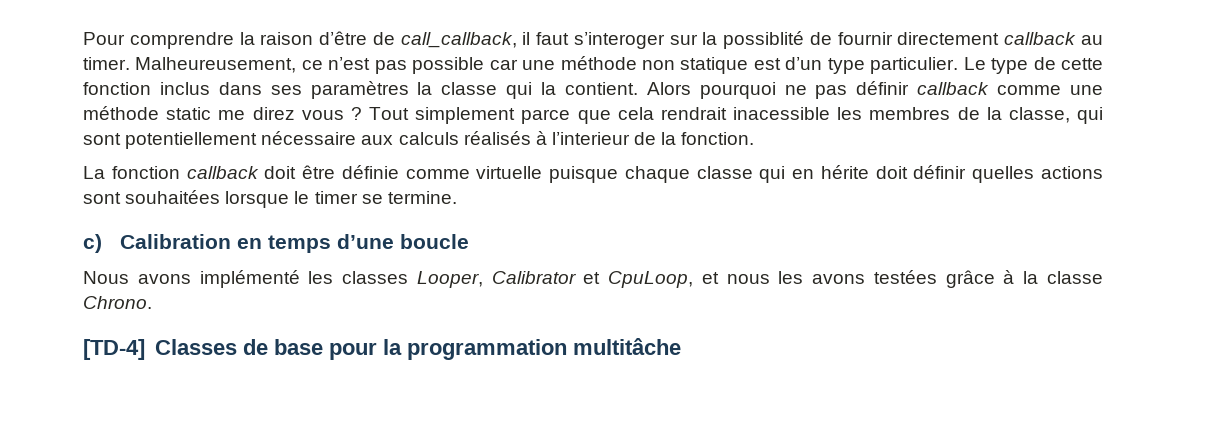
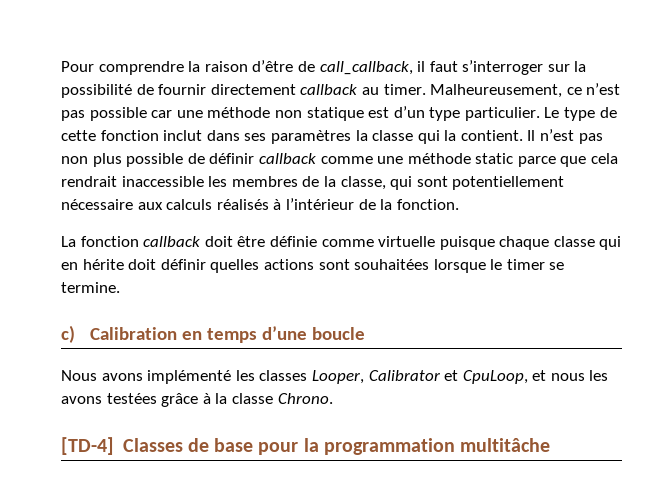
[573,32,665,49] s’interoger -> [462,60,544,75] s’interroger
[723,31,805,49] possiblité -> [61,84,132,98] possibilité
[159,82,210,95] inclus -> [163,130,203,141] inclut
[646,82,848,99] Alors pourquoi ne pas -> [527,129,603,144] [61,153,205,167] Il n’est pas non plus possible de
[218,107,516,124] me direz vous ? Tout simplement -> (514, 158) none
[732,107,830,120] inacessible -> [121,176,204,187] inaccessible
[551,132,630,145] l’interieur -> [285,198,354,210] l’intérieur

